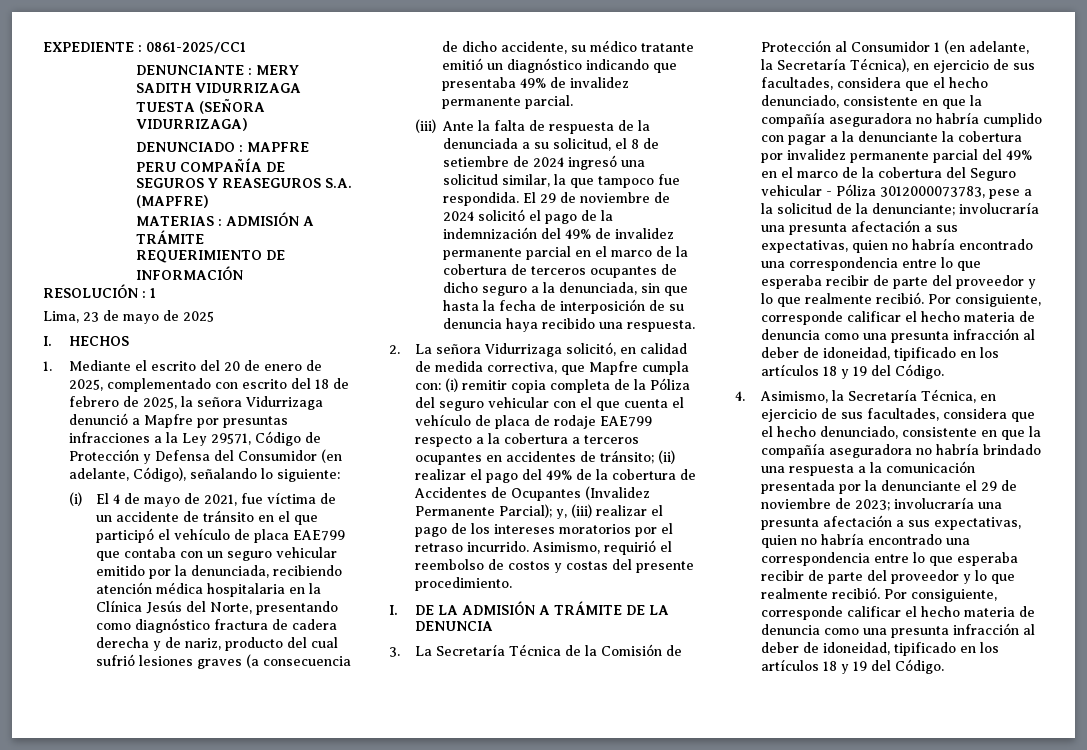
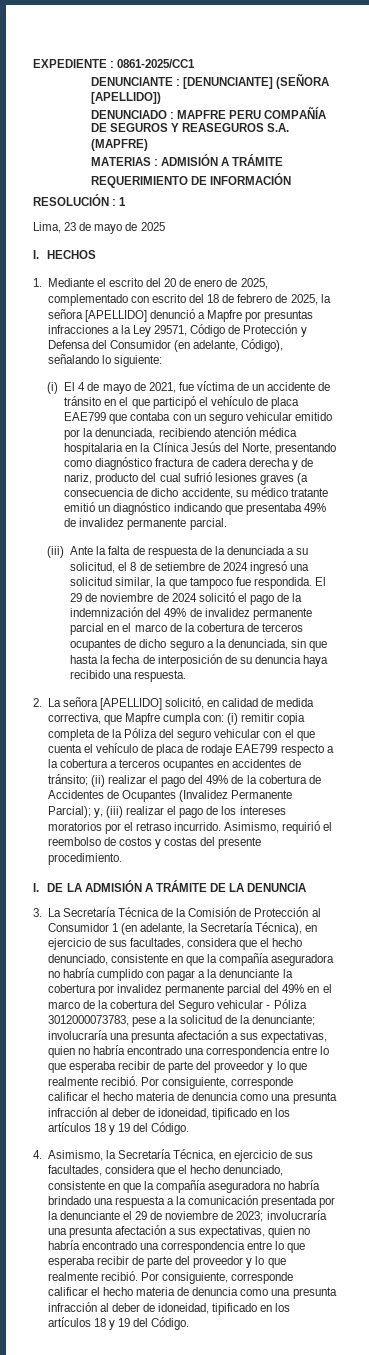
[255,65,299,75] [135,83,301,93] [135,99,265,114] [135,118,248,131] MERY SADITH VIDURRIZAGA TUESTA (SEÑORA VIDURRIZAGA) -> [182,74,330,89] [90,92,161,104] [DENUNCIANTE] (SEÑORA [APELLIDO])
[246,396,324,410] Vidurrizaga -> [84,310,147,322] [APELLIDO]
[485,343,563,357] Vidurrizaga -> [99,698,162,710] [APELLIDO]

